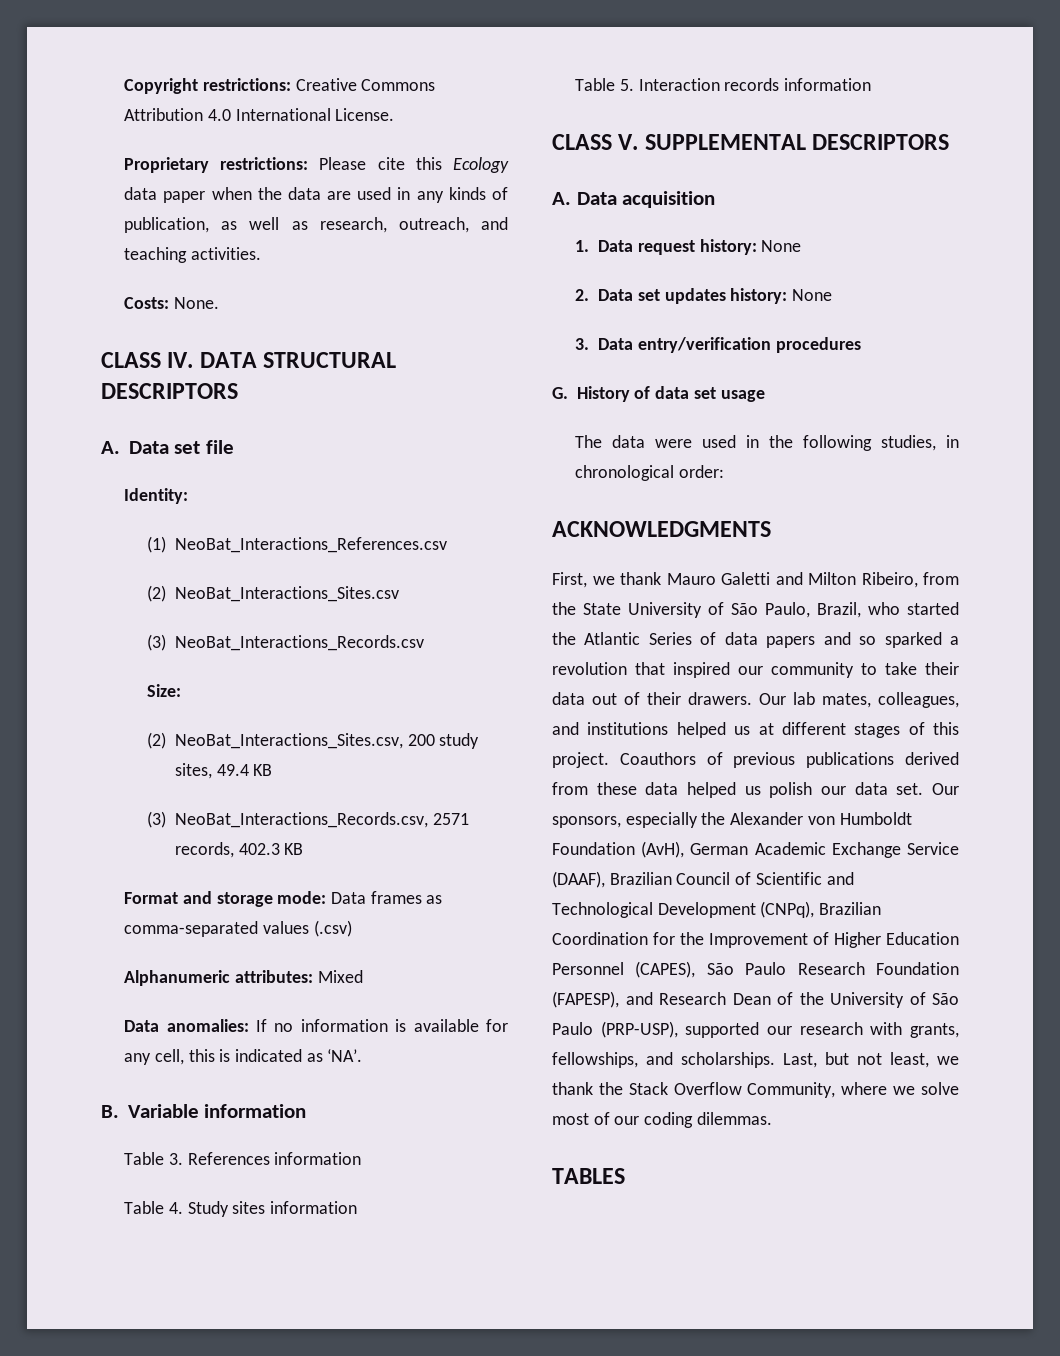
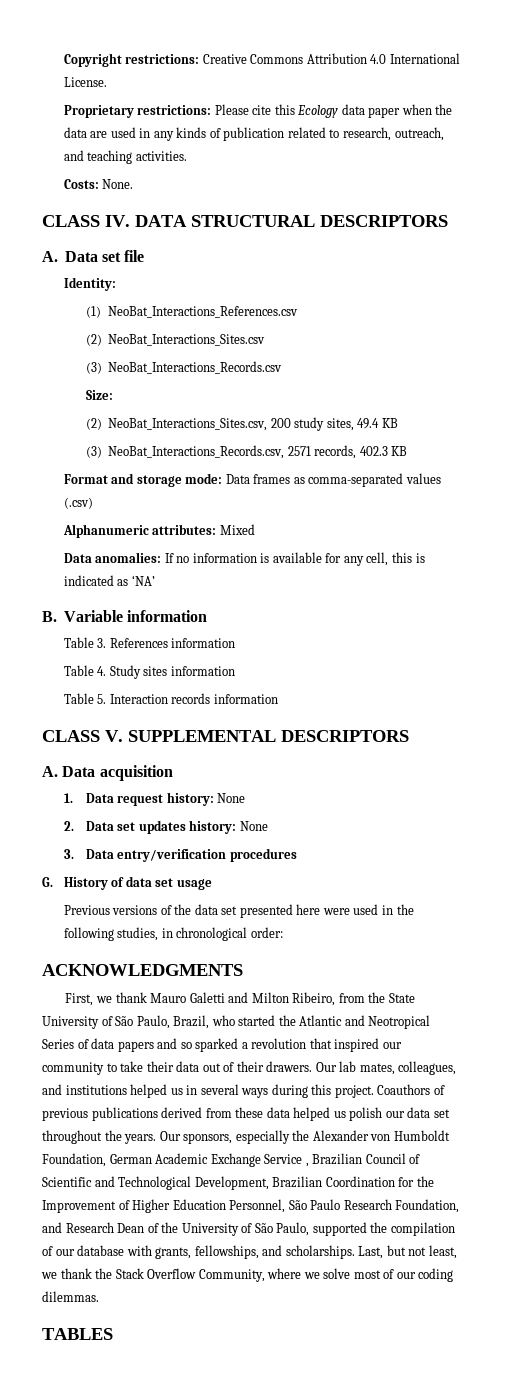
[124,217,308,233] publication, as well as -> [223,127,340,141] publication related to
[327,1049,363,1062] ‘NA’. -> [131,575,155,586] ‘NA’
[575,435,646,448] The data -> [63,904,321,918] Previous versions of the data set presented here
(641, 638) none -> [344,1015,431,1029] and Neotropical
[758,722,925,738] at different stages of -> [186,1084,308,1098] in several ways during
[896,783,924,795] set. -> [433,1109,450,1118] [42,1130,157,1144] set throughout the years.
[552,841,685,858] Foundation (AvH), -> [42,1153,106,1167] Foundation,
[552,871,605,888] (DAAF), -> [305,1163,309,1167] ,
[657,901,815,918] Development (CNPq), -> [194,1176,269,1190] Development,
[552,961,696,978] Personnel (CAPES), -> [229,1199,286,1213] Personnel,
[876,962,959,975] [552,991,619,1008] Foundation (FAPESP), -> [395,1199,460,1213] Foundation,
[552,1021,863,1038] Paulo (PRP-USP), supported our research -> [276,1222,455,1236] [42,1245,125,1256] Paulo, supported the compilation of our database

